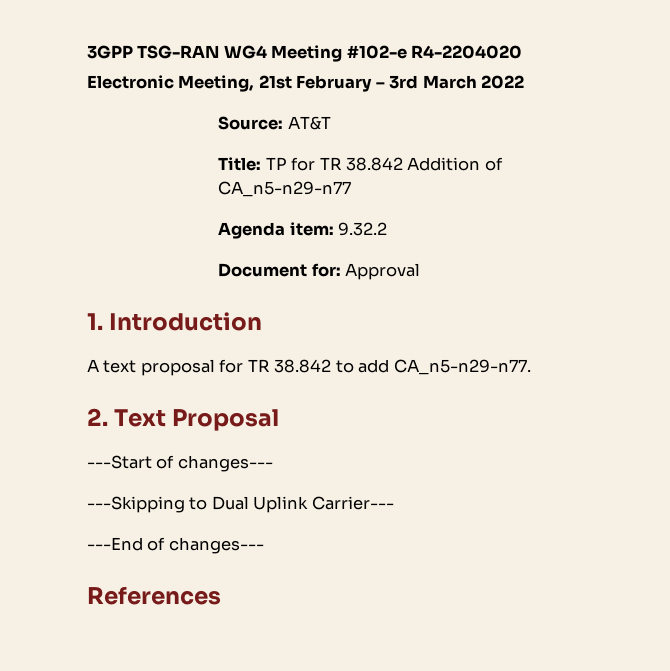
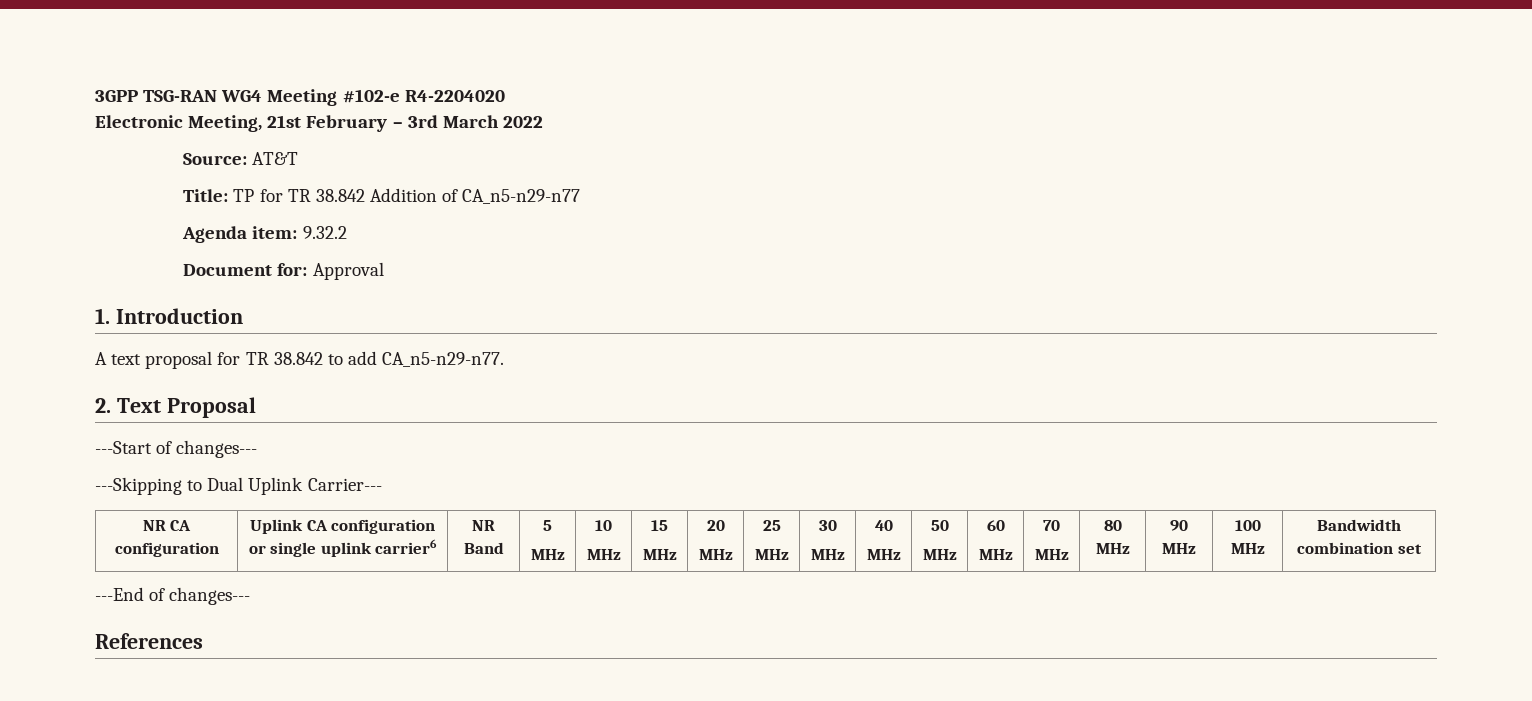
(394, 503) none -> [142,520,192,531] [114,542,219,557] [249,519,436,534] [248,539,438,557] [472,520,495,531] [463,542,504,554] [543,520,552,531] [530,549,565,560] [595,520,612,531] [586,549,621,560] [651,520,668,531] [642,549,677,560] [706,520,725,531] [698,549,733,560] [762,520,781,531] [754,549,789,560] [818,520,837,531] [810,549,845,560] [874,520,893,531] [866,549,901,560] [930,520,949,531] [922,549,957,560] [986,520,1005,531] [978,549,1013,560] [1043,520,1060,531] [1034,549,1069,560] [1103,520,1122,531] [1095,543,1130,554] [1170,520,1188,531] [1162,543,1196,554] [1234,520,1261,531] [1230,543,1265,554] [1317,519,1401,531] [1297,542,1422,554] // NR CA configuration | Uplink CA configuration or single uplink carrier6 | NR Band | 5 // MHz | 10 // MHz | 15 // MHz | 20 // MHz | 25 // MHz | 30 // MHz | 40 // MHz | 50 // MHz | 60 // MHz | 70 // MHz | 80 MHz | 90 MHz | 100 MHz | Bandwidth combination set

